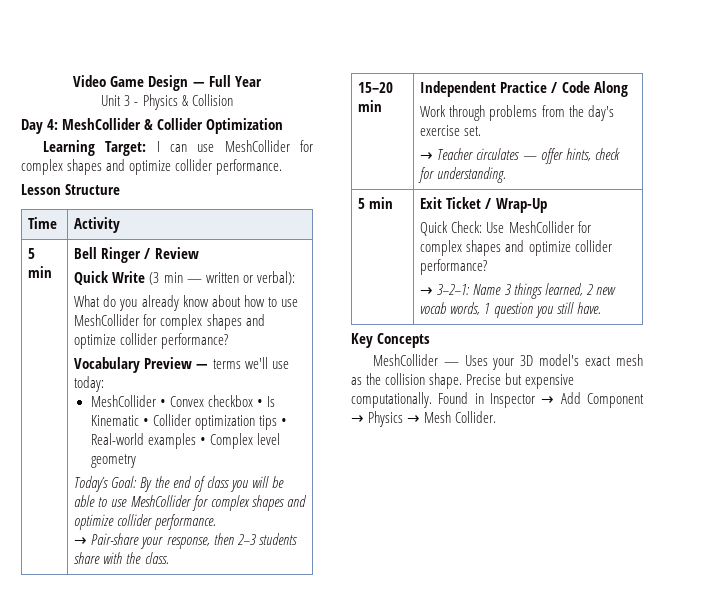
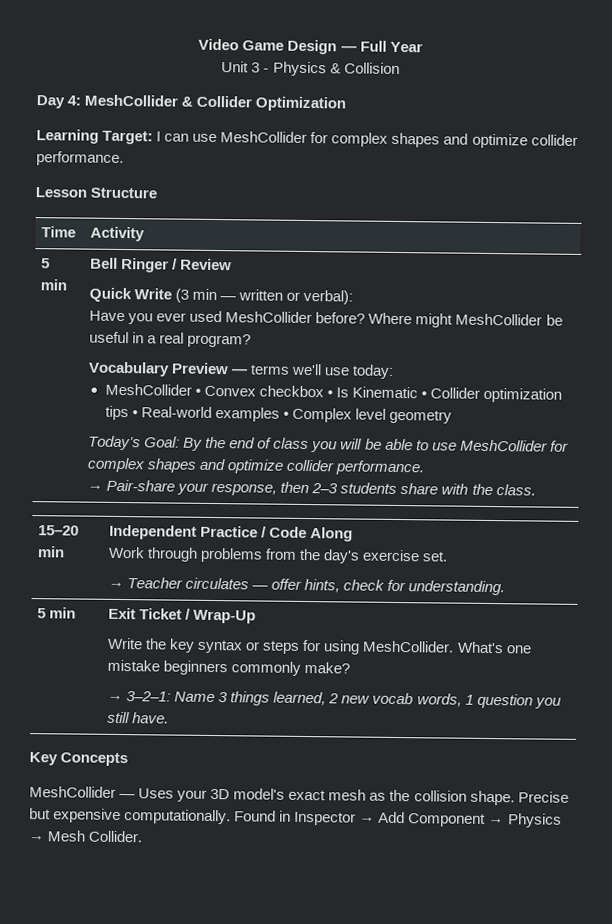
[74,295,298,311] [74,314,265,330] [74,333,229,349] What do you already know about how to use MeshCollider for complex shapes and optimize collider performance? -> [89,310,563,328] [89,331,252,348] Have you ever used MeshCollider before? Where might MeshCollider be useful in a real program?
[420,221,591,236] [420,240,612,256] [420,259,488,275] Quick Check: Use MeshCollider for complex shapes and optimize collider performance? -> [107,637,532,655] [107,659,351,676] Write the key syntax or steps for using MeshCollider. What's one mistake beginners commonly make?

